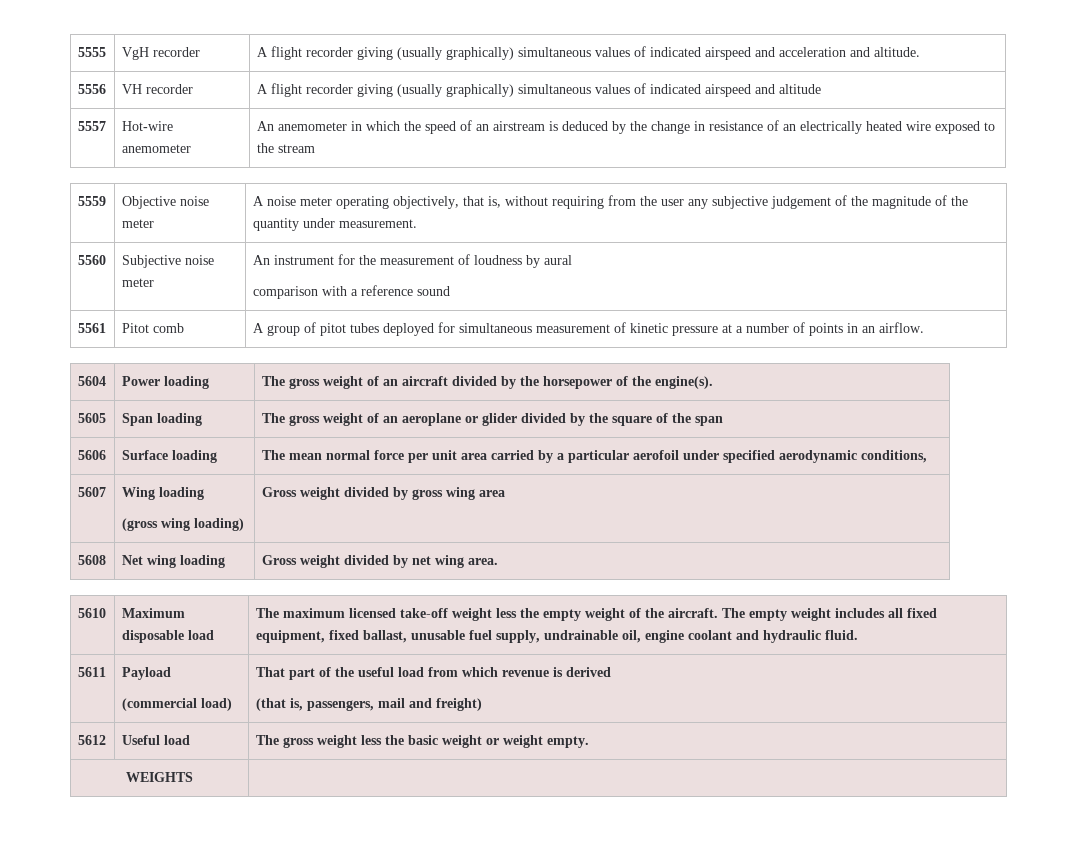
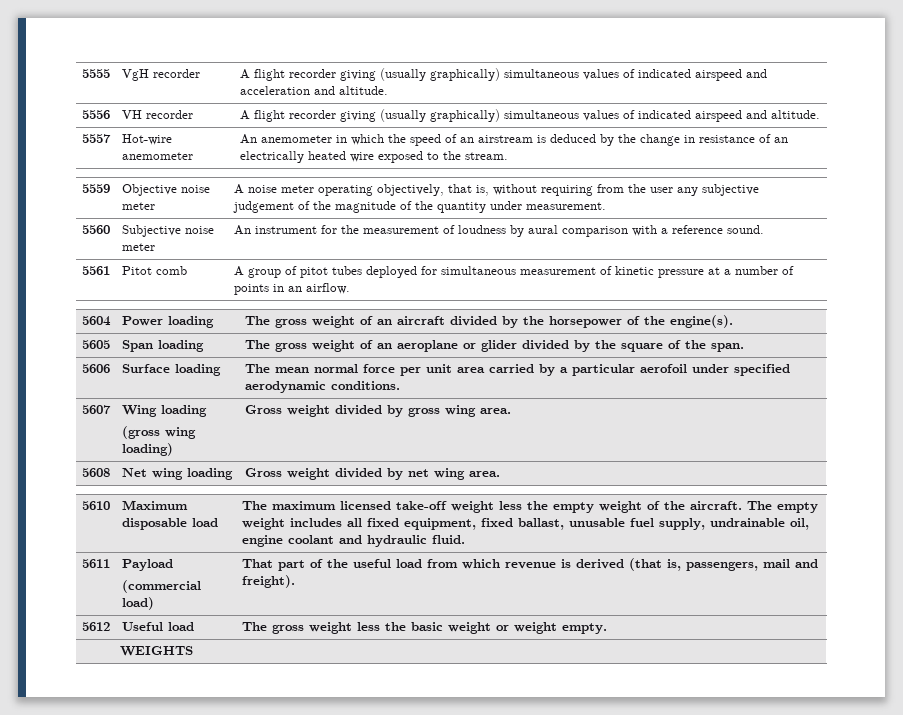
[778,84,821,94] altitude -> [770,110,820,119] altitude.
[277,144,315,153] stream -> [464,152,508,160] stream.
(572, 260) // -> (558, 229) none
[416,286,450,296] sound -> [726,225,764,234] sound.
[694,416,723,426] span -> [710,343,744,352] span.
[860,450,927,463] conditions, -> [330,381,400,390] conditions.
[478,490,505,497] area -> [479,408,511,414] area.
(611, 672) // -> (624, 564) none
[435,698,482,711] freight) -> [241,575,295,588] freight).

